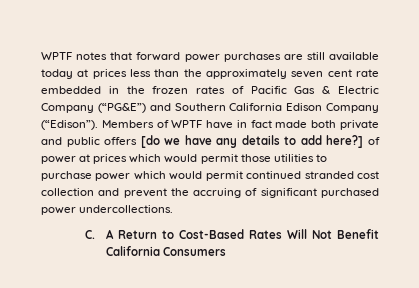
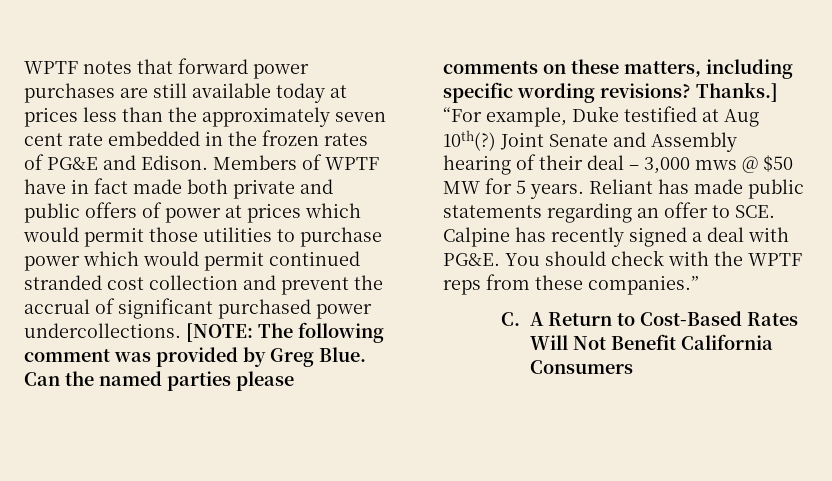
[250,86,379,94] [41,103,380,113] [41,120,98,130] Pacific Gas & Electric Company (“PG&E”) and Southern California Edison Company (“Edison”). -> [47,155,208,170] PG&E and Edison.
[140,135,364,148] [do we have any details to add here?] -> (137, 210) none
[193,188,242,198] accruing -> [24,299,90,314] accrual
(174, 209) none -> [186,322,384,343] [24,347,366,367] [24,371,294,391] [443,59,793,79] [443,82,778,103] [443,106,759,127] [443,130,737,152] [443,154,793,175] [443,178,804,199] [443,202,775,223] [443,227,789,247] [443,250,802,266] [443,274,699,295] [NOTE: The following comment was provided by Greg Blue. Can the named parties please comments on these matters, including specific wording revisions? Thanks.] “For example, Duke testified at Aug 10th(?) Joint Senate and Assembly hearing of their deal – 3,000 mws @ $50 MW for 5 years. Reliant has made public statements regarding an offer to SCE. Calpine has recently signed a deal with PG&E. You should check with the WPTF reps from these companies.”

